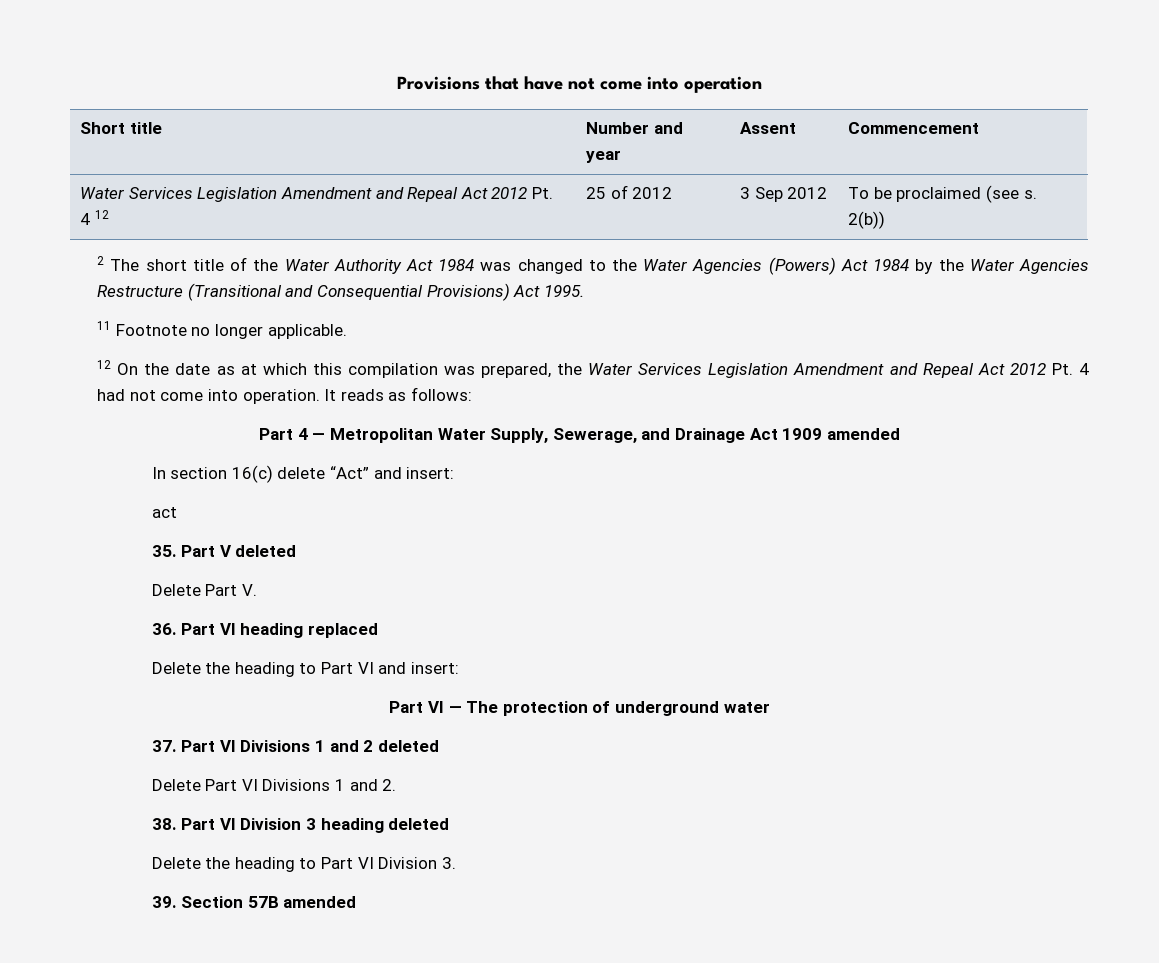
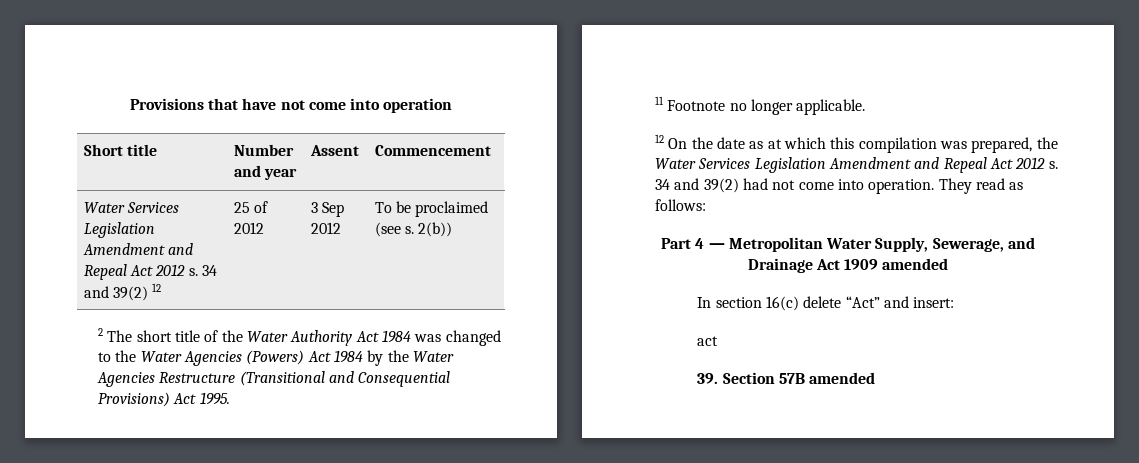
[531,187,553,199] [80,213,91,225] Pt. 4 -> [188,265,217,276] [83,286,148,301] s. 34 and 39(2)
[1051,363,1089,375] Pt. 4 -> [1048,161,1058,169] [655,178,739,193] s. 34 and 39(2)
[324,389,384,401] It reads -> [938,178,1005,194] They read
[151,545,297,557] [151,584,257,596] [151,623,379,638] [151,662,459,677] [389,701,770,716] [151,740,439,752] [151,779,397,791] [151,818,450,833] [151,857,456,872] // 35. Part V deleted // Delete Part V. // 36. Part VI heading replaced // Delete the heading to Part VI and insert: // Part VI — The protection of underground water // 37. Part VI Divisions 1 and 2 deleted // Delete Part VI Divisions 1 and 2. // 38. Part VI Division 3 heading deleted // Delete the heading to Part VI Division 3. -> (719, 341) none

